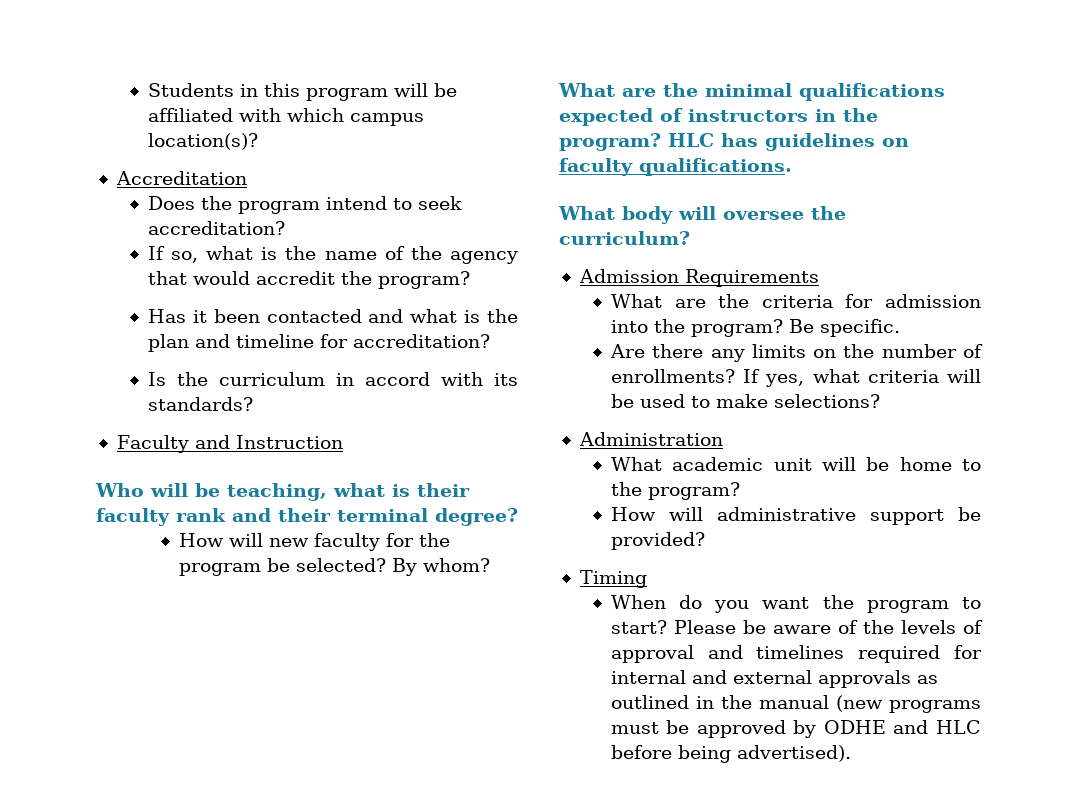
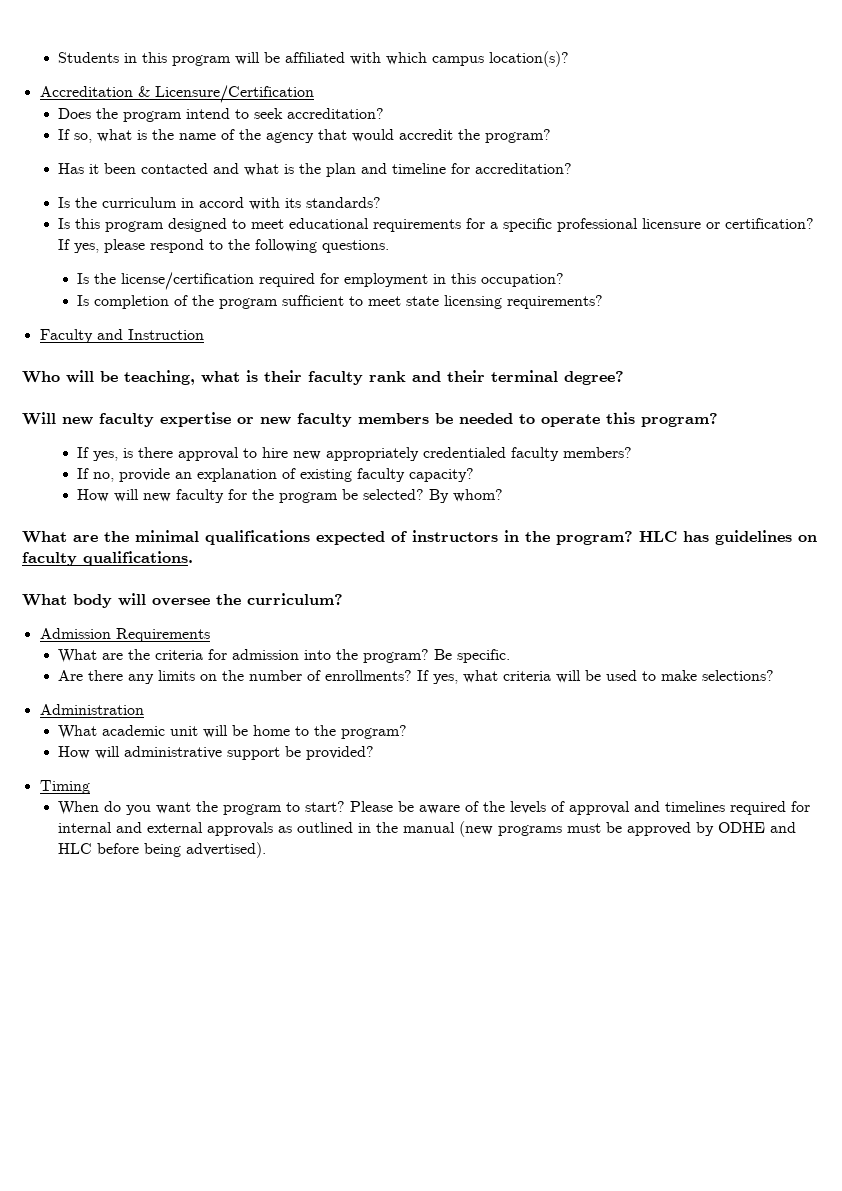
(247, 178) none -> [137,85,314,103] & Licensure/Certification
(253, 404) none -> [58,218,815,232] [58,239,390,253] [77,272,565,290] [77,295,604,309] // Is this program designed to meet educational requirements for a specific professional licensure or certification? If yes, please respond to the following questions. // Is the license/certification required for employment in this occupation? // Is completion of the program sufficient to meet state licensing requirements?
(518, 517) none -> [22,412,718,427] [77,447,633,461] [77,468,475,482] // Will new faculty expertise or new faculty members be needed to operate this program? // If yes, is there approval to hire new appropriately credentialed faculty members? // If no, provide an explanation of existing faculty capacity?

